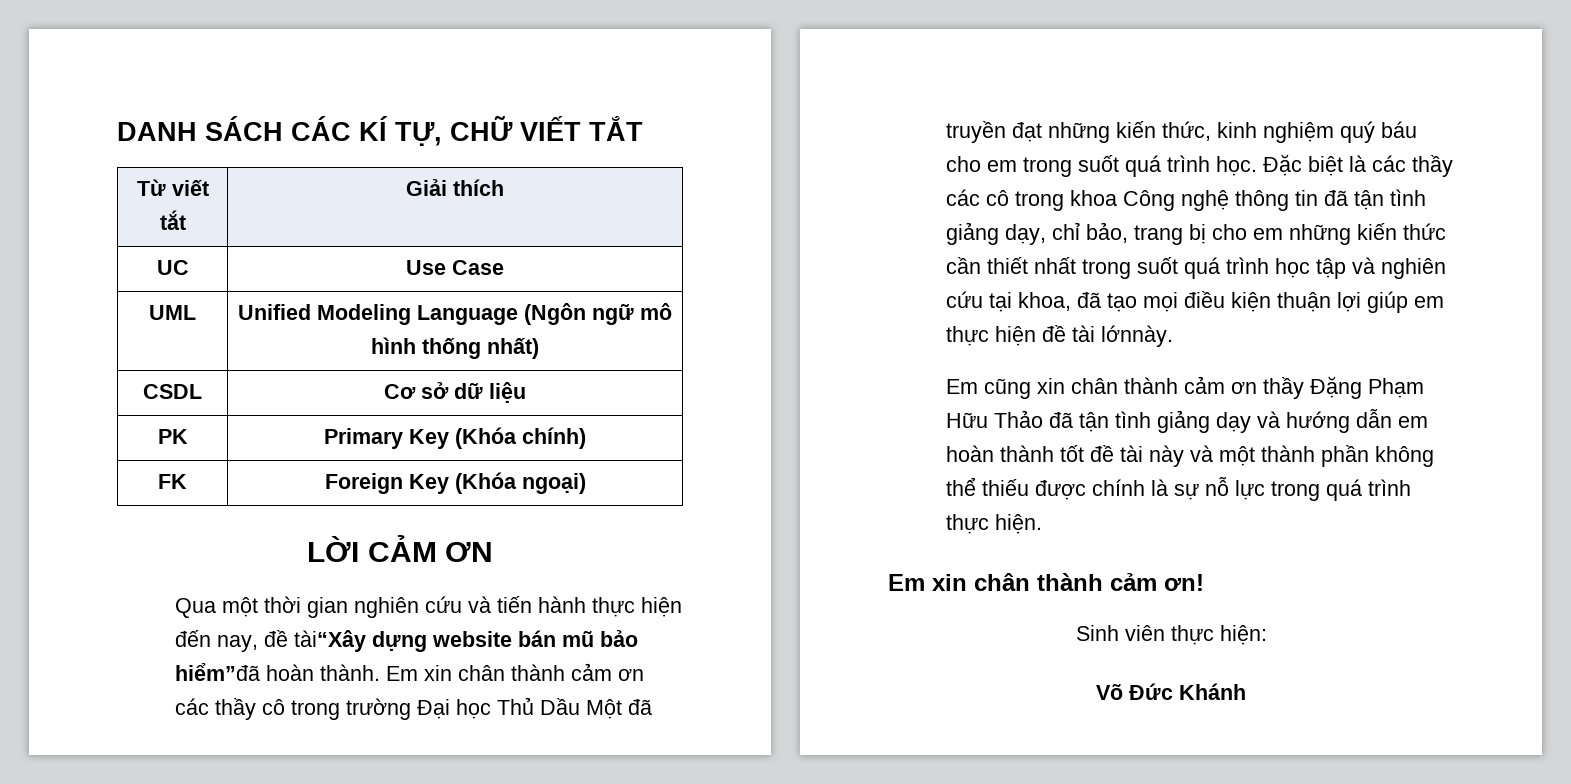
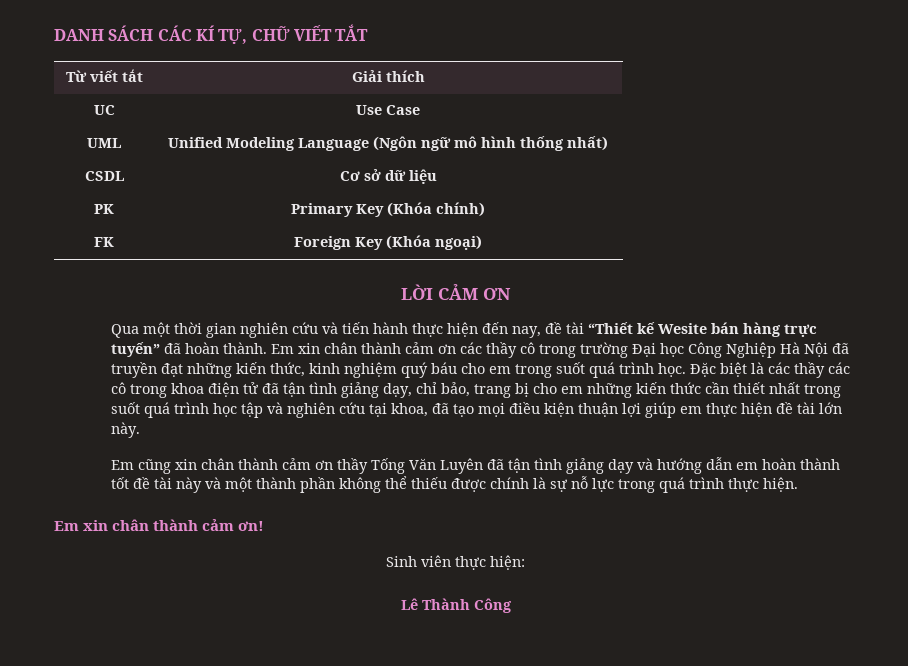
[293,630,638,652] [174,663,260,681] tài“Xây dựng website bán mũ bảo hiểm”đã -> [566,322,818,337] [111,342,182,357] tài “Thiết kế Wesite bán hàng trực tuyến” đã
[496,697,622,719] Thủ Dầu Một -> [688,342,829,358] Công Nghiệp Hà Nội
[1122,190,1318,211] Công nghệ thông tin -> [208,382,259,397] điện tử
[1100,325,1173,347] lớnnày. -> [819,402,843,414] [111,422,141,438] lớn này.
[1309,376,1424,399] [945,410,1043,428] Đặng Phạm Hữu Thảo -> [371,458,484,474] Tống Văn Luyên
[1096,683,1246,700] Võ Đức Khánh -> [400,598,512,613] Lê Thành Công

